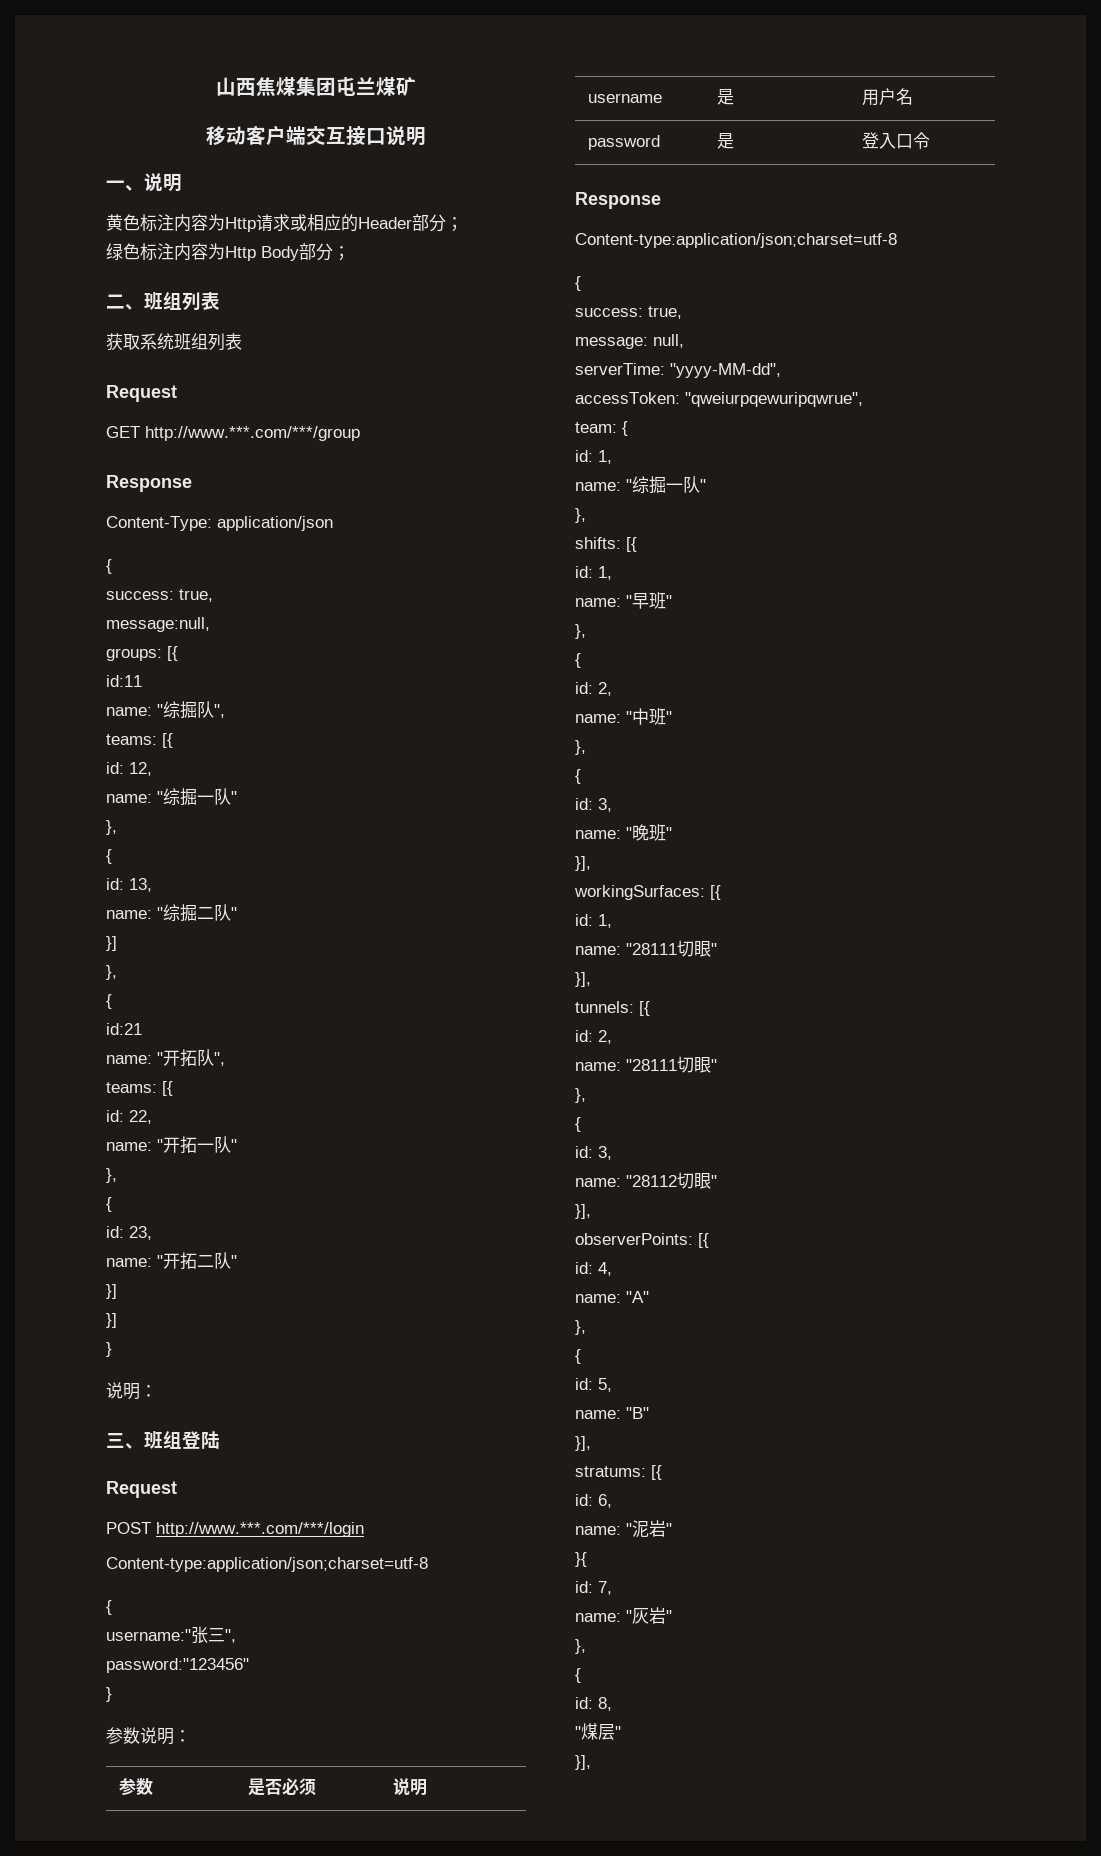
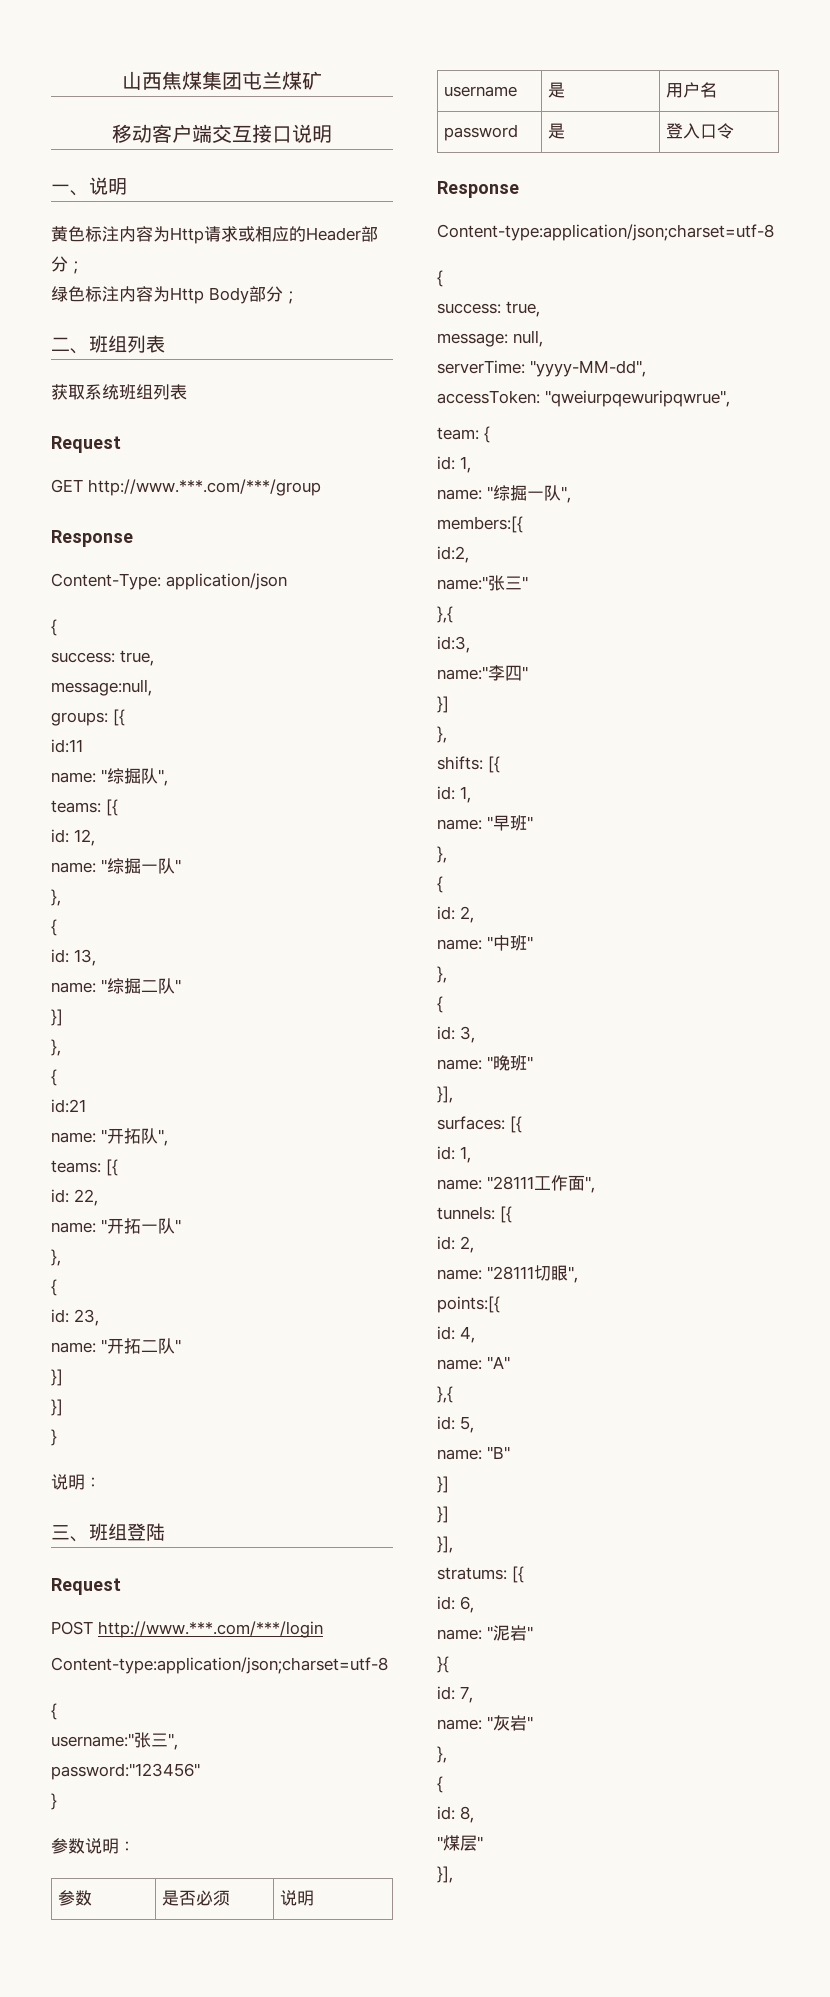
[700,479,706,491] " -> [560,486,571,503] [437,516,523,533] [437,546,469,563] [437,575,528,591] [437,606,453,623] [437,636,470,653] [437,665,528,681] [437,696,449,713] ", // members:[{ // id:2, // name:"张三" // },{ // id:3, // name:"李四" // }]
[574,885,705,900] workingSurfaces: -> [437,1116,505,1130] surfaces:
[677,940,717,957] [575,972,591,987] 切眼" // }], -> [533,1175,595,1193] 工作面",
[711,1059,717,1071] [575,1088,586,1103] [575,1117,581,1132] [575,1146,612,1160] [575,1172,717,1189] [575,1204,591,1219] [575,1233,709,1248] " // }, // { // id: 3, // name: "28112切眼" // }], // observerPoints: [{ -> [567,1266,578,1283] [437,1296,500,1313] ", // points:[{
[575,1320,586,1335] [575,1349,581,1364] }, // { -> [437,1386,453,1403] },{
(649, 1413) none -> [437,1476,449,1493] [437,1506,449,1523] // }] // }]

